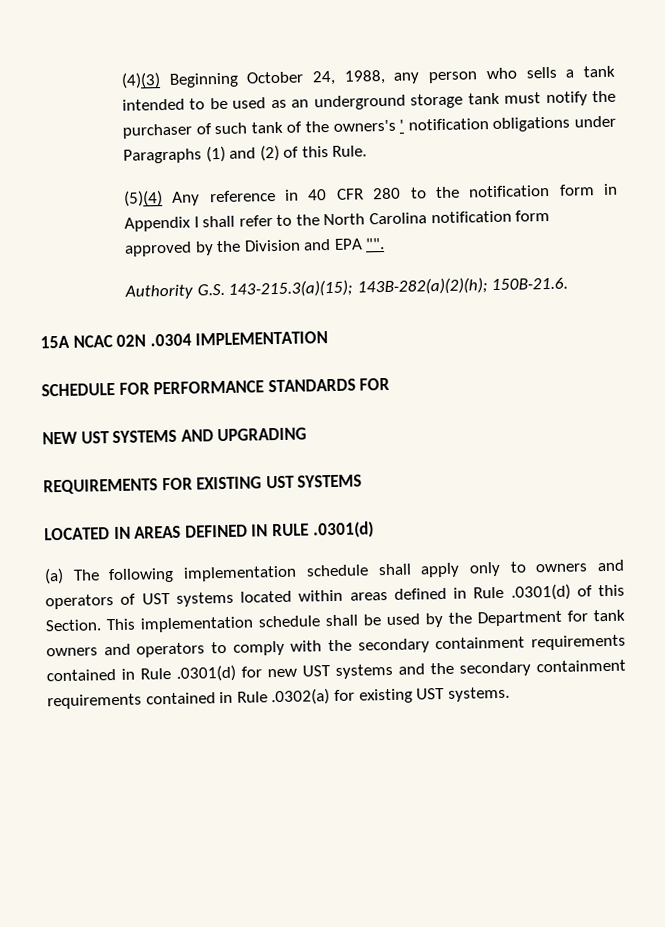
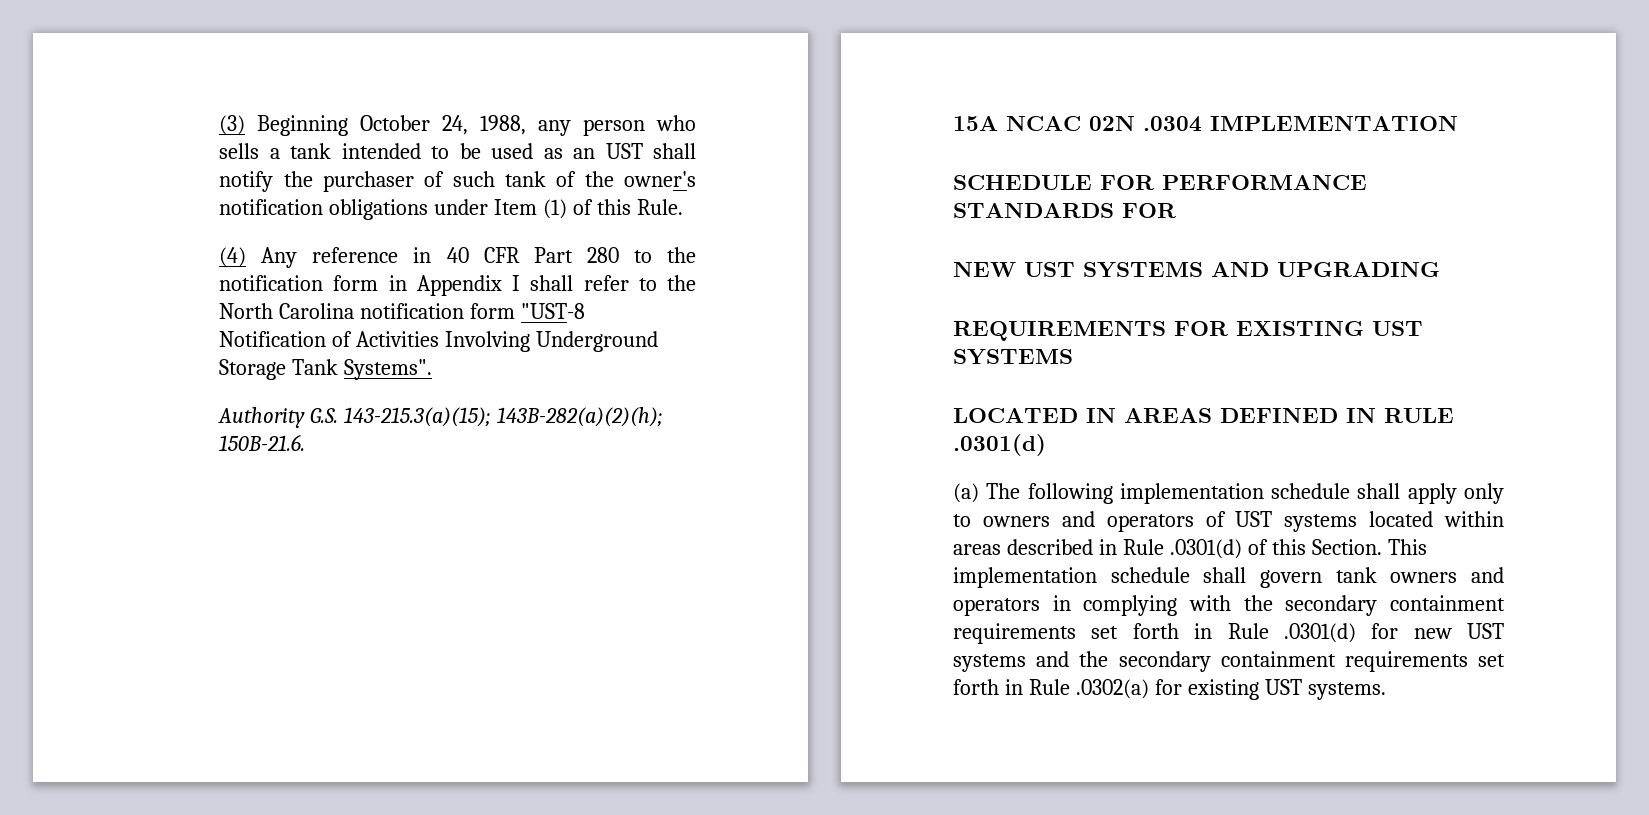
[120,72,161,89] (4)(3) -> [219,115,246,135] (3)
[313,92,542,111] underground storage tank must -> [605,143,696,159] UST shall
[332,119,405,132] owners's ' -> [624,171,697,187] owner's
[122,144,280,164] Paragraphs (1) and (2) -> [493,199,567,219] Item (1)
[122,190,163,207] (5)(4) -> [219,247,247,267] (4)
(364, 194) none -> [533,247,573,263] Part
[123,238,386,257] approved by the Division and EPA "". -> [520,303,585,319] [219,331,658,352] [219,359,433,380] "UST-8 Notification of Activities Involving Underground Storage Tank Systems".
[393,587,447,600] defined -> [1006,539,1093,555] described
[363,610,588,628] be used by the Department for -> [1260,570,1322,588] govern
[210,640,285,656] to comply -> [1052,595,1178,616] in complying
[46,669,116,682] contained -> [1091,623,1179,639] set forth
[145,692,216,705] contained -> [1478,654,1505,667] [953,679,999,695] set forth

